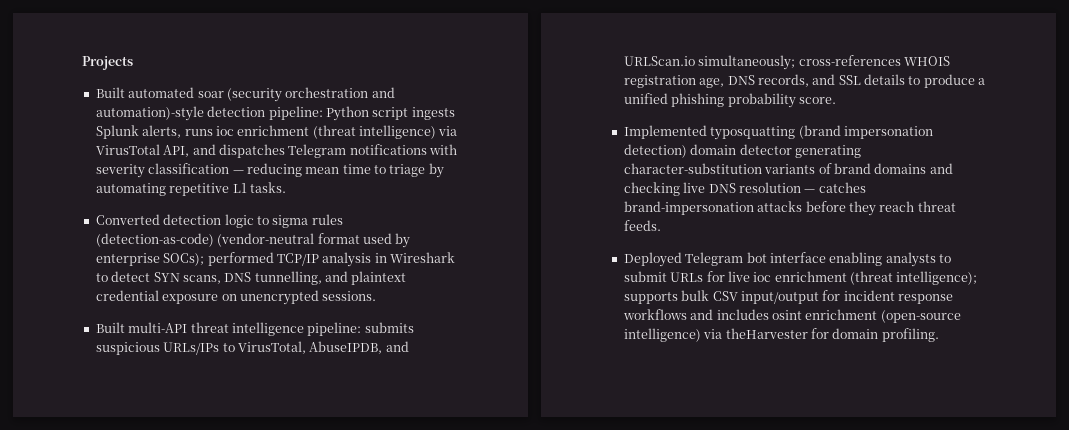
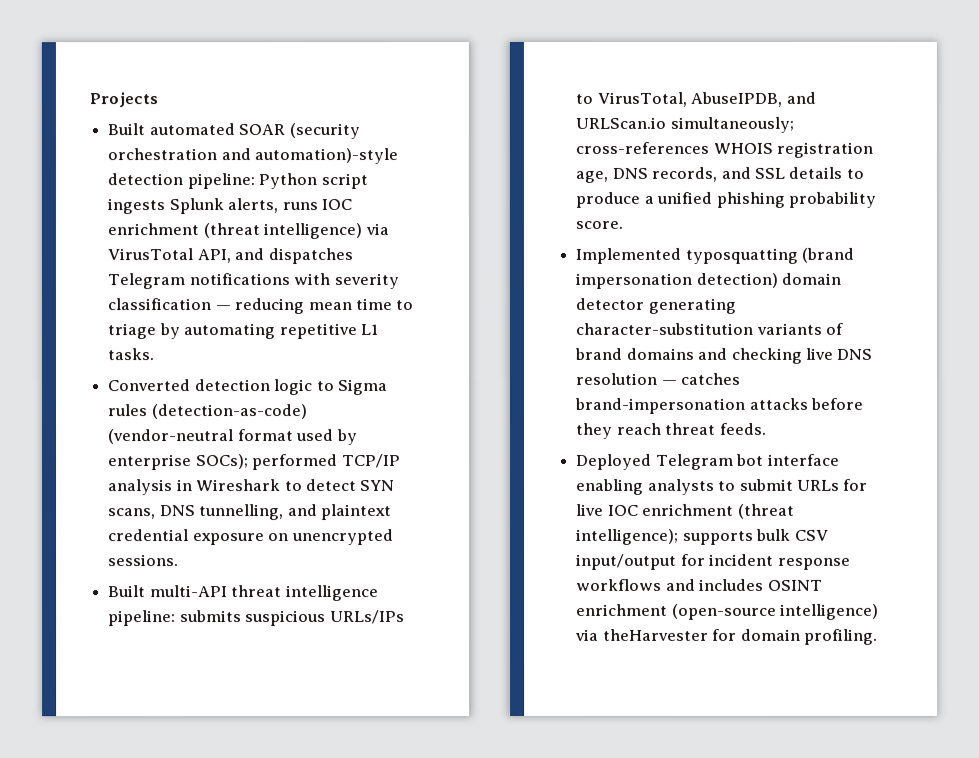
[197,91,224,98] soar -> [238,124,286,136] SOAR
[215,126,234,136] ioc -> [320,199,352,211] IOC
[272,215,309,228] sigma -> [337,379,388,396] Sigma
[753,272,772,282] ioc -> [607,504,639,516] IOC
[771,310,802,320] osint -> [767,579,823,591] OSINT

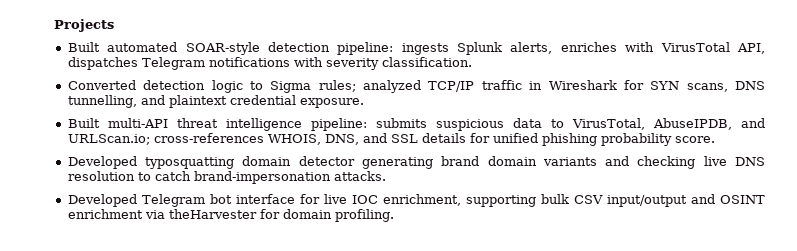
[238,123,360,140] [107,148,399,165] [107,173,368,190] [107,198,352,215] [107,223,389,240] SOAR (security orchestration and automation)-style detection pipeline: Python script ingests Splunk alerts, runs IOC enrichment (threat intelligence) via -> [185,42,655,55] SOAR-style detection pipeline: ingests Splunk alerts, enriches with
[234,248,265,261] and -> (765, 48) none
[107,298,414,315] [107,323,378,340] [107,348,155,361] classification — reducing mean time to triage by automating repetitive L1 tasks. -> [381,57,472,67] classification.
[108,404,308,420] [108,429,358,446] [108,454,401,471] [108,479,357,496] rules (detection-as-code) (vendor-neutral format used by enterprise SOCs); performed TCP/IP analysis in Wireshark to detect -> [318,80,644,93] rules; analyzed TCP/IP traffic in Wireshark for
[192,529,394,546] [108,554,180,567] exposure on unencrypted sessions. -> [299,98,364,108] exposure.
[329,610,405,625] URLs/IPs -> [512,118,542,128] data
[575,116,794,133] [575,141,874,158] [575,166,864,183] [575,191,876,208] [575,220,624,229] [575,247,855,264] [575,272,842,289] [575,297,736,314] [575,322,844,335] [574,347,694,360] URLScan.io simultaneously; cross-references WHOIS registration age, DNS records, and SSL details to produce a unified phishing probability score. // Implemented typosquatting (brand impersonation detection) domain detector generating character-substitution variants of brand domains -> [67,133,715,146] [67,156,597,169] URLScan.io; cross-references WHOIS, DNS, and SSL details for unified phishing probability score. // Developed typosquatting domain detector generating brand domain variants
[661,372,742,385] [575,397,865,414] [576,422,767,439] [576,453,840,470] [576,478,869,495] [576,503,795,519] [576,528,829,545] [576,553,851,570] [576,578,823,591] [576,603,880,620] — catches brand-impersonation attacks before they reach threat feeds. // Deployed Telegram bot interface enabling analysts to submit URLs for live IOC enrichment (threat intelligence); supports bulk CSV input/output for incident response workflows and includes OSINT enrichment (open-source intelligence) -> [137,171,386,184] [67,194,765,207] [67,209,143,219] to catch brand-impersonation attacks. // Developed Telegram bot interface for live IOC enrichment, supporting bulk CSV input/output and OSINT enrichment

